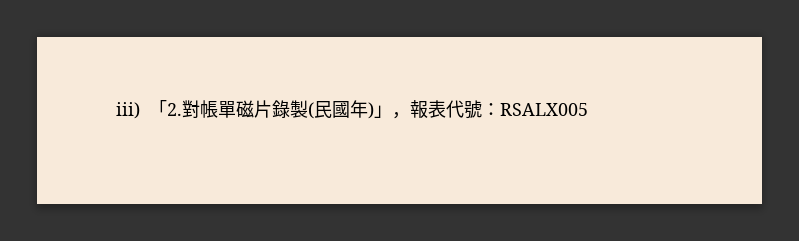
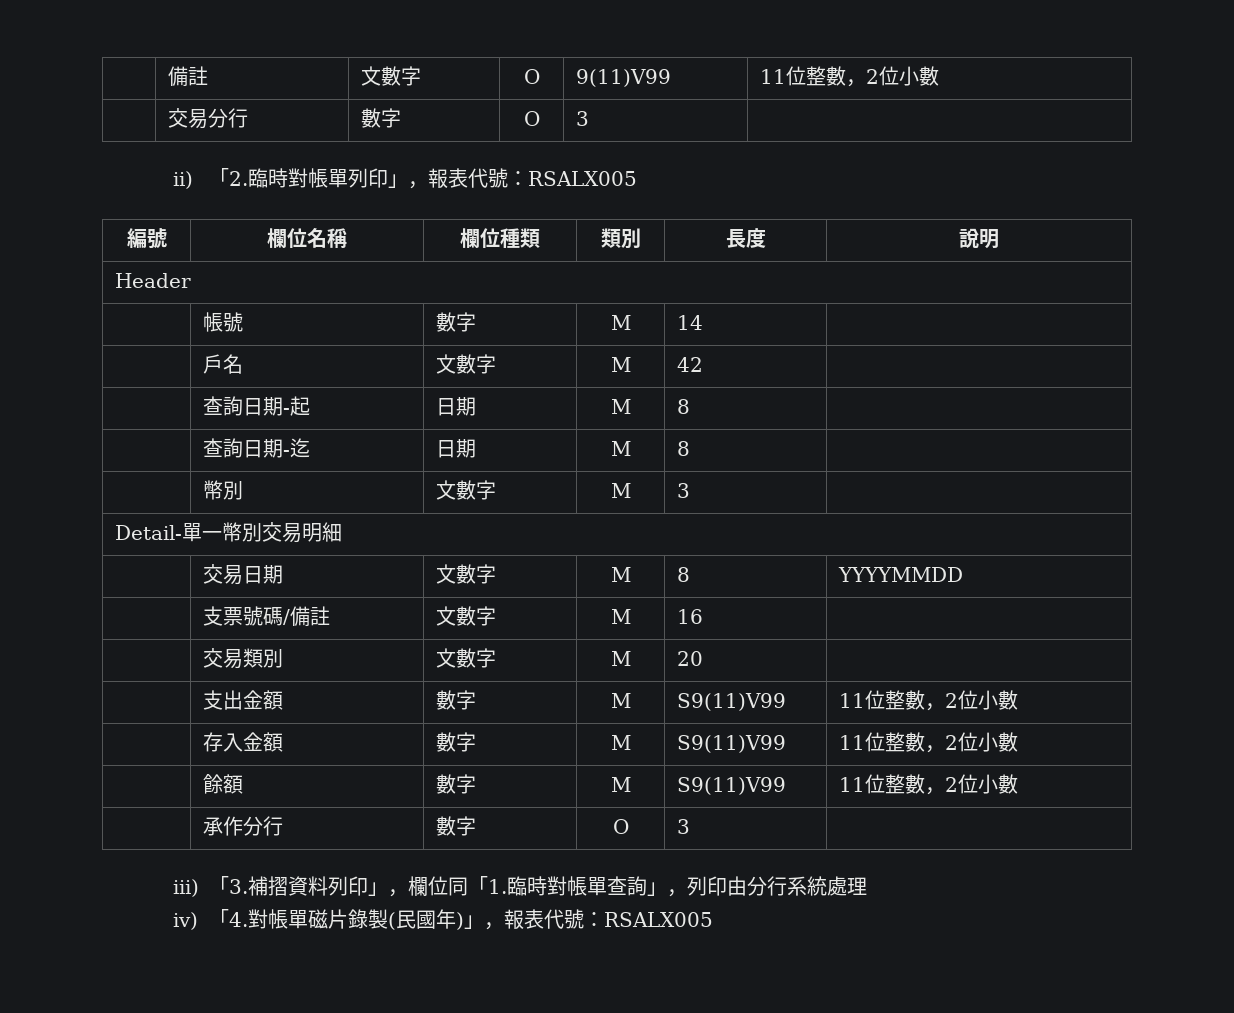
[115,100,182,119] iii)「2. -> [167,66,208,87] [360,66,421,86] [523,69,540,84] [575,69,671,87] [759,66,939,87] [167,108,248,129] [360,108,401,128] [523,111,540,126] [575,111,589,126] [173,168,638,189] [126,228,167,249] [267,228,347,248] [459,228,540,248] [600,228,641,249] [725,228,766,248] [959,228,999,249] [114,273,191,288] [202,312,243,332] [435,312,476,332] [610,315,631,330] [676,315,703,330] [202,354,243,374] [435,354,496,374] [610,357,631,372] [676,357,703,372] [202,396,310,416] [435,397,476,416] [610,399,631,414] [676,399,690,414] [202,438,310,458] [435,439,476,458] [610,441,631,456] [676,441,690,456] [202,480,243,500] [435,480,496,500] [610,483,631,498] [676,483,690,498] [114,522,342,543] [202,564,283,585] [435,564,496,584] [610,567,631,582] [676,567,690,582] [837,567,963,582] [202,606,330,627] [435,606,496,626] [610,609,631,624] [676,609,703,624] [202,648,283,669] [435,648,496,668] [610,651,631,666] [676,651,703,666] [202,690,283,710] [435,690,476,710] [610,693,631,708] [676,693,786,711] [838,690,1018,711] [202,732,283,752] [435,732,476,752] [610,735,631,750] [676,735,786,753] [838,732,1018,753] [202,774,243,794] [435,774,476,794] [610,777,631,792] [676,777,786,795] [838,774,1018,795] [202,816,283,836] [435,816,476,836] [612,819,629,834] [676,819,690,834] [173,876,868,897] [173,909,249,930] | 備註 | 文數字 | O | 9(11)V99 | 11位整數，2位小數 // | 交易分行 | 數字 | O | 3 | // ii)「2.臨時對帳單列印」，報表代號：RSALX005 // 編號 | 欄位名稱 | 欄位種類 | 類別 | 長度 | 說明 // Header // | 帳號 | 數字 | M | 14 | // | 戶名 | 文數字 | M | 42 | // | 查詢日期-起 | 日期 | M | 8 | // | 查詢日期-迄 | 日期 | M | 8 | // | 幣別 | 文數字 | M | 3 | // Detail-單一幣別交易明細 // | 交易日期 | 文數字 | M | 8 | YYYYMMDD // | 支票號碼/備註 | 文數字 | M | 16 | // | 交易類別 | 文數字 | M | 20 | // | 支出金額 | 數字 | M | S9(11)V99 | 11位整數，2位小數 // | 存入金額 | 數字 | M | S9(11)V99 | 11位整數，2位小數 // | 餘額 | 數字 | M | S9(11)V99 | 11位整數，2位小數 // | 承作分行 | 數字 | O | 3 | // iii)「3.補摺資料列印」，欄位同「1.臨時對帳單查詢」，列印由分行系統處理 // iv)「4.

